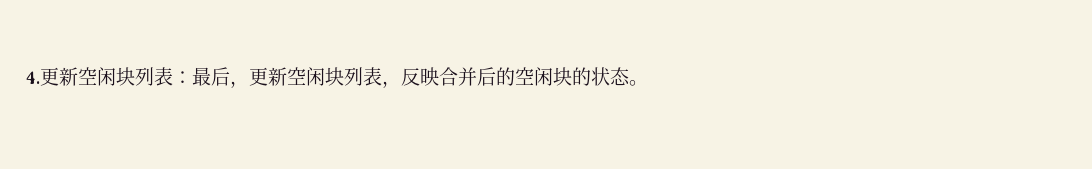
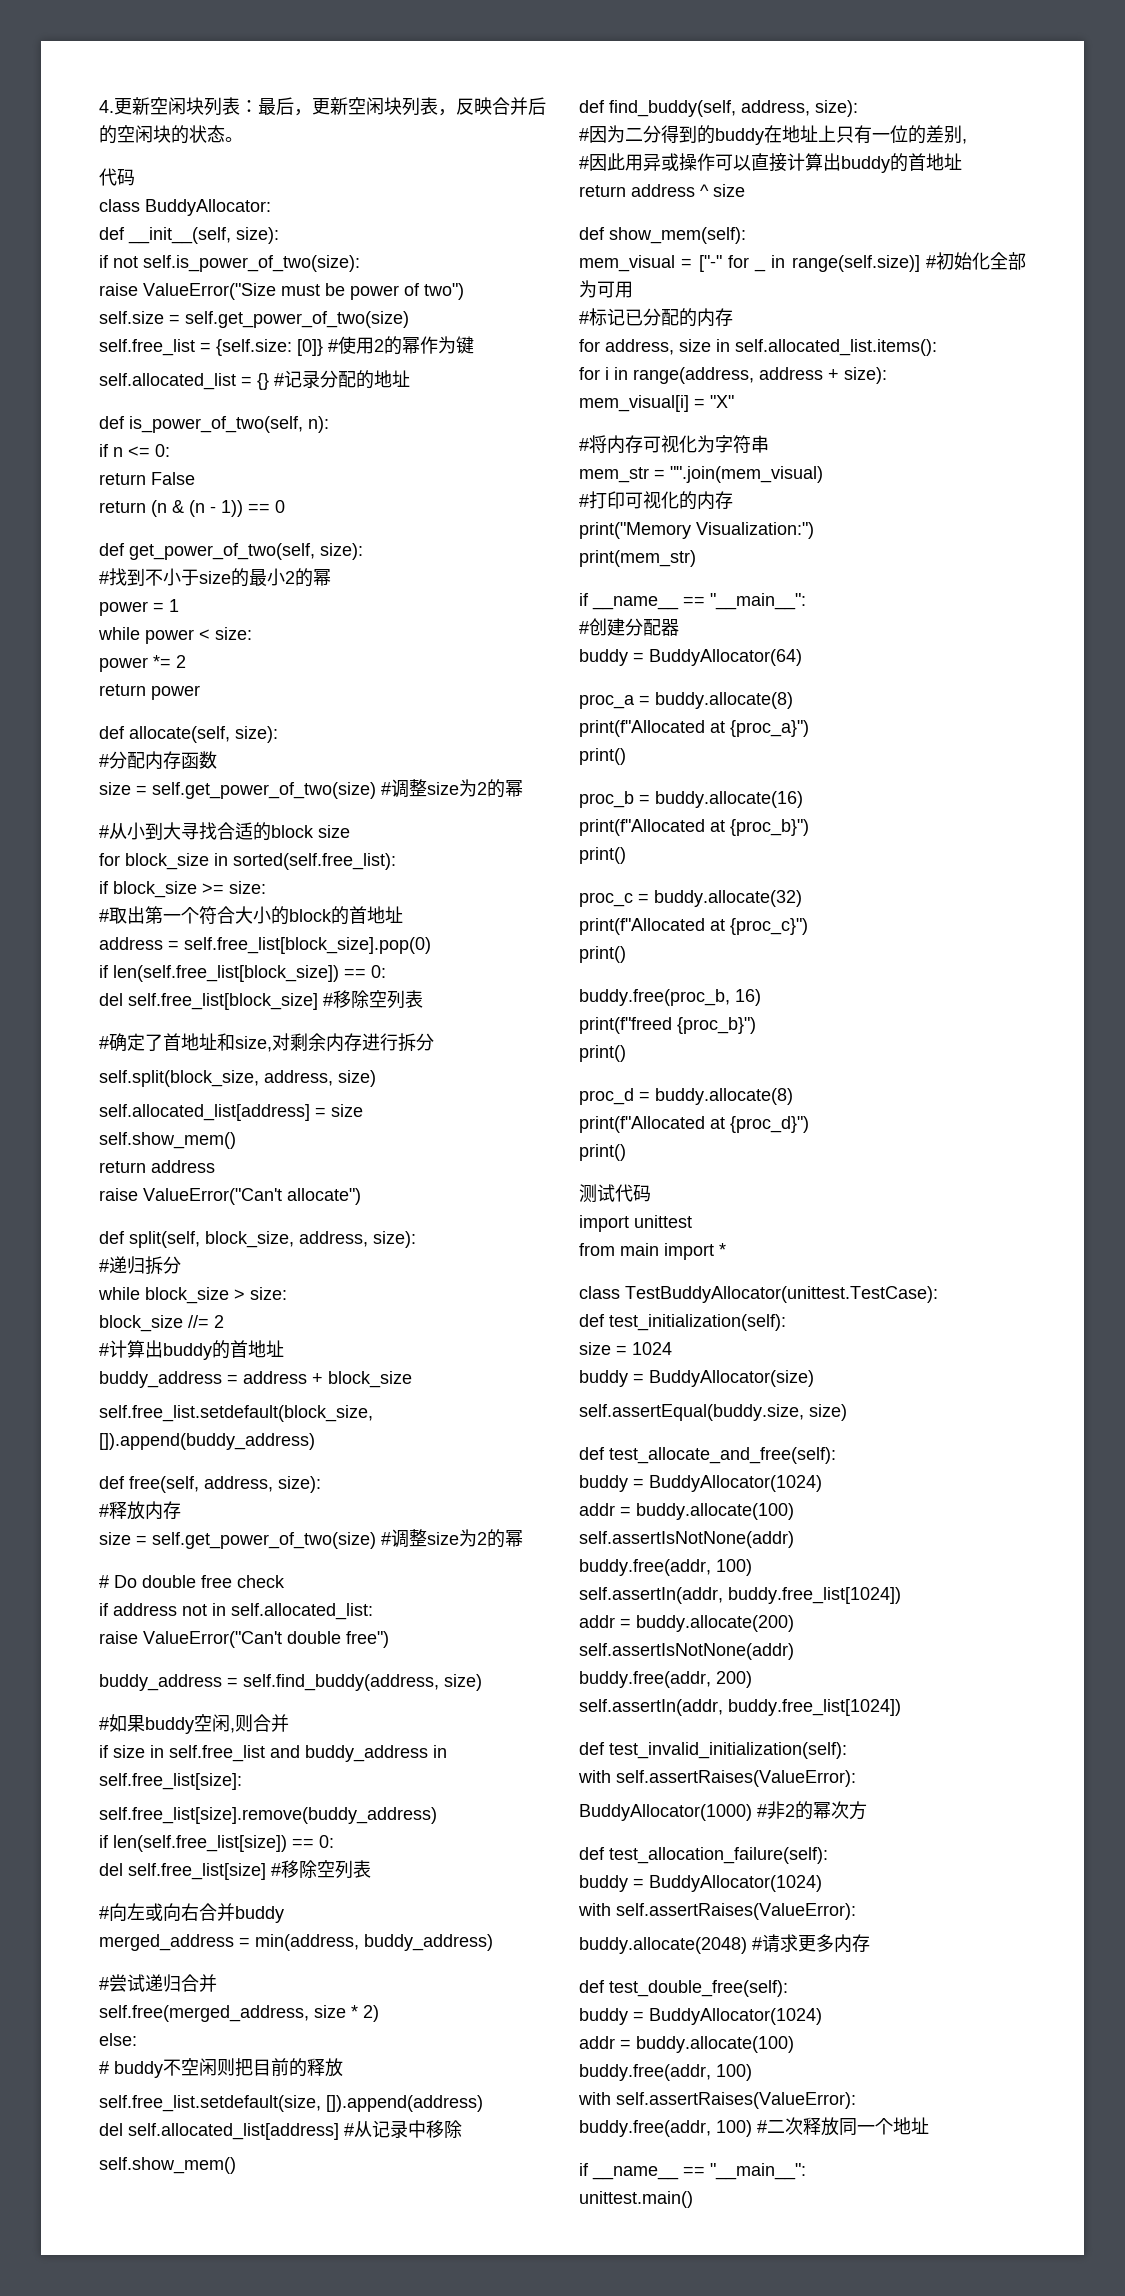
(648, 83) none -> [99,168,135,186] [99,199,271,216] [99,227,279,244] [99,255,360,272] [99,283,464,300] [99,311,409,328] [99,336,474,356] [99,370,410,390] [99,416,329,433] [99,444,170,457] [99,472,195,485] [99,500,285,517] [99,543,363,560] [99,568,331,587] [99,599,179,616] [98,627,252,644] [99,655,186,672] [99,684,200,700] [99,726,278,743] [99,751,217,770] [99,779,523,799] [99,822,350,841] [99,853,396,870] [99,881,266,898] [99,906,403,925] [99,937,431,954] [99,965,386,982] [99,990,423,1010] [99,1033,434,1052] [99,1070,376,1087] [99,1104,363,1121] [99,1132,236,1149] [99,1160,215,1173] [99,1188,361,1205] [99,1231,416,1248] [99,1256,181,1275] [98,1287,287,1304] [99,1315,224,1332] [99,1340,284,1360] [99,1371,412,1388] [99,1405,373,1422] [99,1433,315,1450] [99,1476,321,1493] [99,1501,181,1520] [99,1529,523,1549] [99,1575,285,1588] [99,1603,373,1620] [99,1631,389,1648] [99,1674,482,1691] [99,1714,289,1734] [99,1745,447,1762] [99,1773,242,1790] [99,1807,437,1824] [99,1835,334,1852] [99,1860,371,1880] [99,1903,284,1923] [99,1934,493,1951] [99,1974,217,1992] [99,2005,379,2022] [99,2033,137,2046] [99,2058,343,2078] [99,2095,483,2112] [99,2120,462,2140] [99,2157,236,2174] [579,100,858,117] [579,125,967,145] [579,153,962,173] [579,184,745,197] [579,227,746,244] [579,255,749,272] [754,268,767,272] [771,252,1026,272] [579,280,633,298] [579,308,733,327] [579,339,937,356] [579,367,887,384] [579,395,734,412] [579,435,769,454] [579,466,823,483] [579,491,733,510] [579,522,814,539] [579,550,696,567] [579,593,806,610] [579,618,679,636] [579,649,802,666] [579,692,793,709] [579,720,809,737] [579,748,626,765] [579,791,803,808] [579,819,809,836] [579,847,626,864] [579,890,802,907] [579,918,808,935] [579,946,626,963] [579,989,761,1006] [579,1017,756,1034] [579,1045,626,1062] [579,1088,793,1105] [579,1116,809,1133] [579,1144,626,1161] [579,1184,651,1203] [579,1215,692,1232] [579,1243,726,1260] [579,1286,938,1303] [579,1314,786,1331] [579,1342,672,1355] [579,1370,814,1387] [579,1404,847,1421] [579,1447,836,1464] [579,1475,822,1492] [579,1503,794,1520] [579,1531,794,1548] [579,1559,752,1576] [579,1587,901,1604] [579,1615,794,1632] [579,1643,794,1660] [579,1671,752,1688] [579,1699,901,1716] [579,1742,847,1759] [578,1770,856,1787] [579,1801,867,1821] [579,1847,828,1864] [579,1875,822,1892] [578,1903,856,1920] [579,1934,870,1954] [579,1980,788,1997] [579,2008,822,2025] [579,2036,794,2053] [579,2064,752,2081] [578,2092,856,2109] [579,2117,929,2137] [579,2163,806,2180] [579,2191,693,2208] // 代码 // class BuddyAllocator: // def __init__(self, size): // if not self.is_power_of_two(size): // raise ValueError("Size must be power of two") // self.size = self.get_power_of_two(size) // self.free_list = {self.size: [0]} #使用2的幂作为键 // self.allocated_list = {} #记录分配的地址 // def is_power_of_two(self, n): // if n <= 0: // return False // return (n & (n - 1)) == 0 // def get_power_of_two(self, size): // #找到不小于size的最小2的幂 // power = 1 // while power < size: // power *= 2 // return power // def allocate(self, size): // #分配内存函数 // size = self.get_power_of_two(size) #调整size为2的幂 // #从小到大寻找合适的block size // for block_size in sorted(self.free_list): // if block_size >= size: // #取出第一个符合大小的block的首地址 // address = self.free_list[block_size].pop(0) // if len(self.free_list[block_size]) == 0: // del self.free_list[block_size] #移除空列表 // #确定了首地址和size,对剩余内存进行拆分 // self.split(block_size, address, size) // self.allocated_list[address] = size // self.show_mem() // return address // raise ValueError("Can't allocate") // def split(self, block_size, address, size): // #递归拆分 // while block_size > size: // block_size //= 2 // #计算出buddy的首地址 // buddy_address = address + block_size // self.free_list.setdefault(block_size, []).append(buddy_address) // def free(self, address, size): // #释放内存 // size = self.get_power_of_two(size) #调整size为2的幂 // # Do double free check // if address not in self.allocated_list: // raise ValueError("Can't double free") // buddy_address = self.find_buddy(address, size) // #如果buddy空闲,则合并 // if size in self.free_list and buddy_address in self.free_list[size]: // self.free_list[size].remove(buddy_address) // if len(self.free_list[size]) == 0: // del self.free_list[size] #移除空列表 // #向左或向右合并buddy // merged_address = min(address, buddy_address) // #尝试递归合并 // self.free(merged_address, size * 2) // else: // # buddy不空闲则把目前的释放 // self.free_list.setdefault(size, []).append(address) // del self.allocated_list[address] #从记录中移除 // self.show_mem() // def find_buddy(self, address, size): // #因为二分得到的buddy在地址上只有一位的差别, // #因此用异或操作可以直接计算出buddy的首地址 // return address ^ size // def show_mem(self): // mem_visual = ["-" for _ in range(self.size)] #初始化全部为可用 // #标记已分配的内存 // for address, size in self.allocated_list.items(): // for i in range(address, address + size): // mem_visual[i] = "X" // #将内存可视化为字符串 // mem_str = "".join(mem_visual) // #打印可视化的内存 // print("Memory Visualization:") // print(mem_str) // if __name__ == "__main__": // #创建分配器 // buddy = BuddyAllocator(64) // proc_a = buddy.allocate(8) // print(f"Allocated at {proc_a}") // print() // proc_b = buddy.allocate(16) // print(f"Allocated at {proc_b}") // print() // proc_c = buddy.allocate(32) // print(f"Allocated at {proc_c}") // print() // buddy.free(proc_b, 16) // print(f"freed {proc_b}") // print() // proc_d = buddy.allocate(8) // print(f"Allocated at {proc_d}") // print() // 测试代码 // import unittest // from main import * // class TestBuddyAllocator(unittest.TestCase): // def test_initialization(self): // size = 1024 // buddy = BuddyAllocator(size) // self.assertEqual(buddy.size, size) // def test_allocate_and_free(self): // buddy = BuddyAllocator(1024) // addr = buddy.allocate(100) // self.assertIsNotNone(addr) // buddy.free(addr, 100) // self.assertIn(addr, buddy.free_list[1024]) // addr = buddy.allocate(200) // self.assertIsNotNone(addr) // buddy.free(addr, 200) // self.assertIn(addr, buddy.free_list[1024]) // def test_invalid_initialization(self): // with self.assertRaises(ValueError): // BuddyAllocator(1000) #非2的幂次方 // def test_allocation_failure(self): // buddy = BuddyAllocator(1024) // with self.assertRaises(ValueError): // buddy.allocate(2048) #请求更多内存 // def test_double_free(self): // buddy = BuddyAllocator(1024) // addr = buddy.allocate(100) // buddy.free(addr, 100) // with self.assertRaises(ValueError): // buddy.free(addr, 100) #二次释放同一个地址 // if __name__ == "__main__": // unittest.main()

